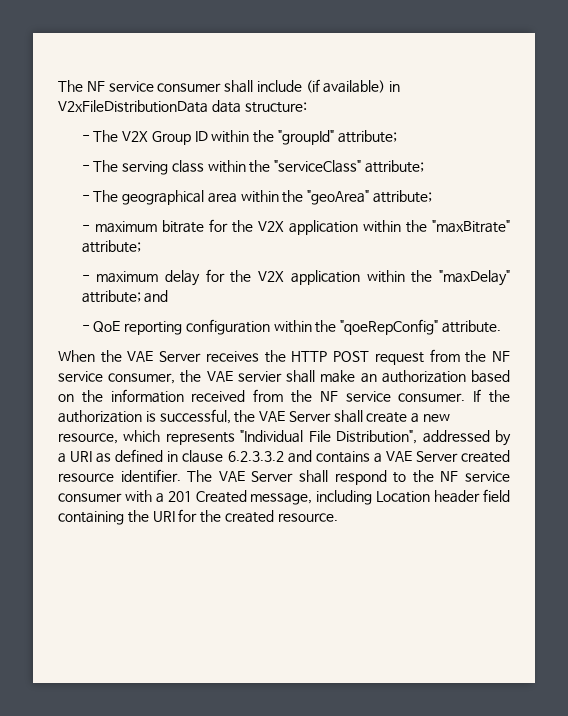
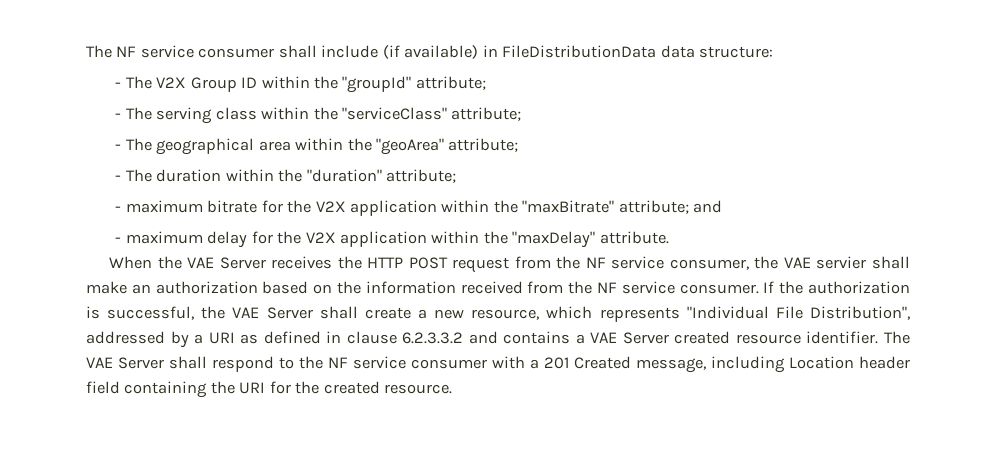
[58,100,208,113] V2xFileDistributionData -> [502,45,657,58] FileDistributionData
(433, 196) none -> [115,169,456,183] // - The duration within the "duration" attribute;
(141, 246) none -> [693,200,723,213] and
[81,290,169,303] [81,319,439,335] attribute; and // - QoE reporting configuration within the "qoeRepConfig" -> (596, 239) none

